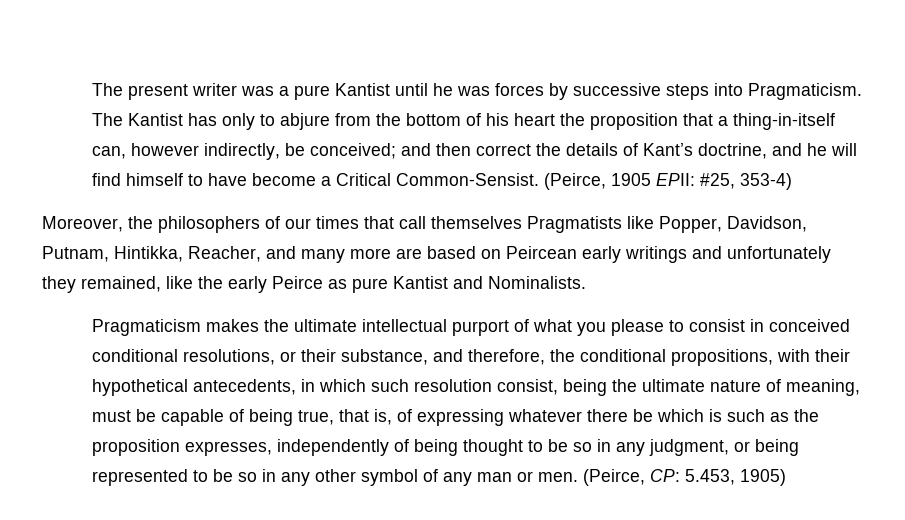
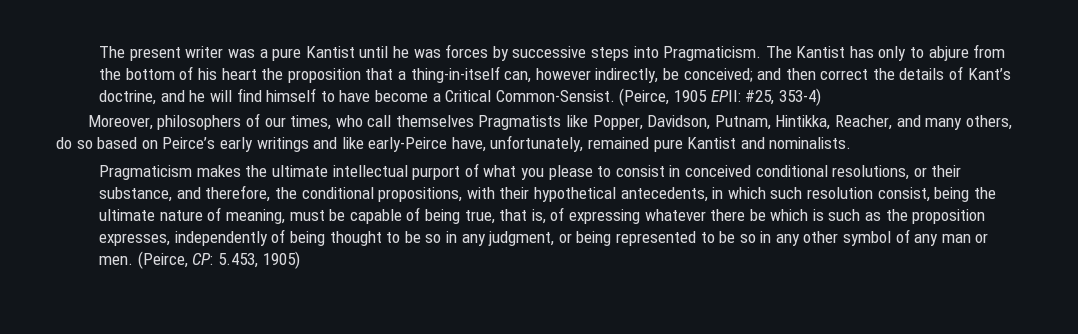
[128,216,153,229] the -> (153, 122) none
[316,216,394,229] times that -> [290,115,363,130] times, who
[350,248,422,259] more are -> [965,115,1012,130] [56,137,93,149] others, do so
[506,246,577,259] Peircean -> [162,137,216,149] Peirce’s
[727,246,831,263] [42,276,347,293] unfortunately they remained, like the early Peirce as -> [341,135,650,152] like early-Peirce have, unfortunately, remained
[488,276,586,289] Nominalists. -> [769,137,852,149] nominalists.

